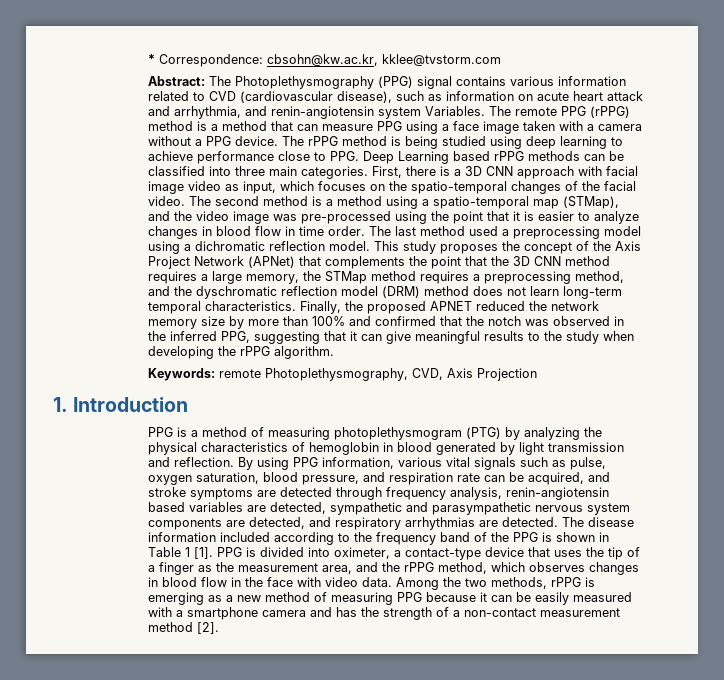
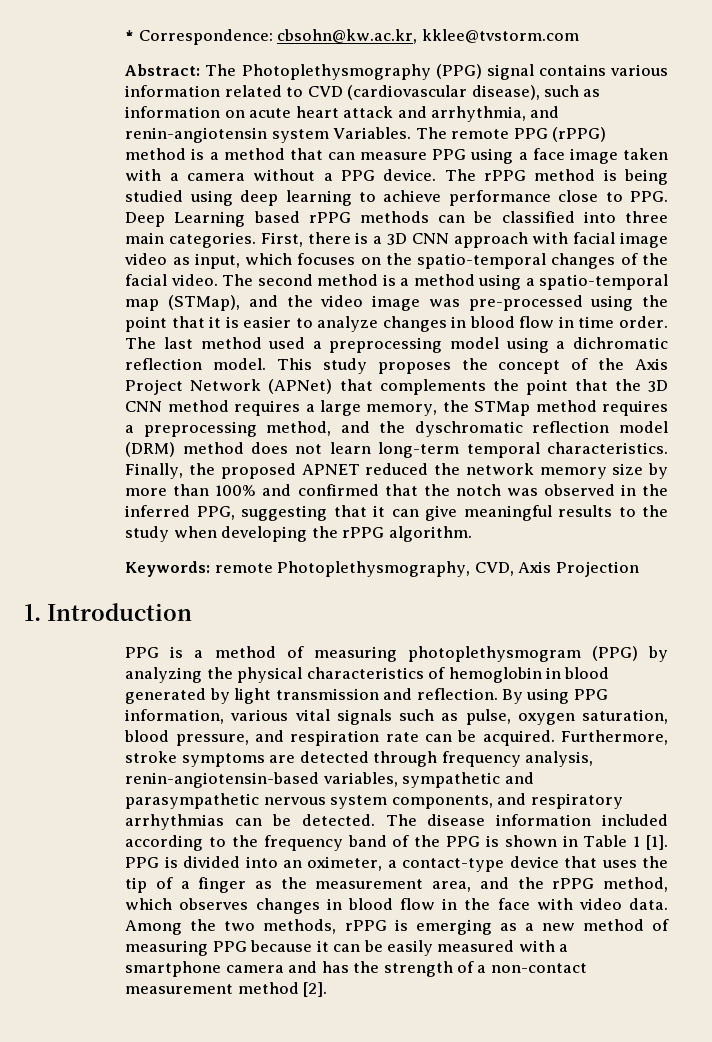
[466,427,502,439] (PTG) -> [591,646,638,661] (PPG)
[528,472,611,485] acquired, and -> [482,730,668,746] acquired. Furthermore,
[506,487,610,500] [148,502,327,514] renin-angiotensin based variables are detected, -> [125,772,398,788] renin-angiotensin-based variables,
[148,517,306,530] components are detected, -> [391,795,493,809] components,
[479,520,499,527] are -> [235,814,291,826] can be
(331, 552) none -> [282,860,302,868] an

